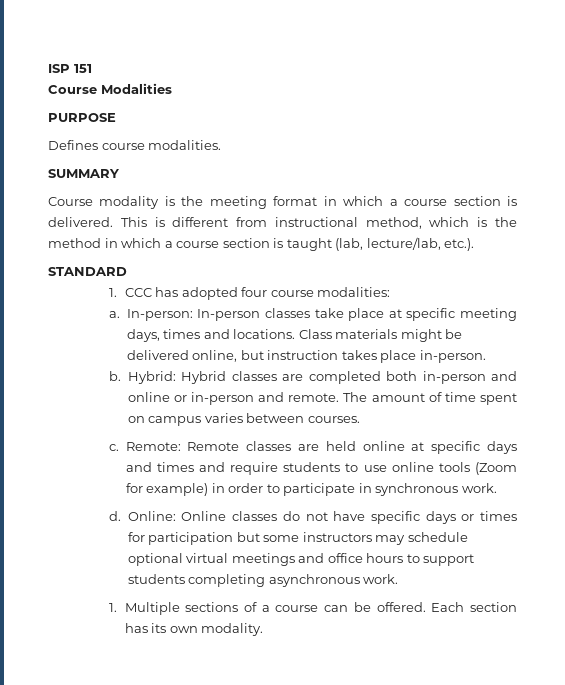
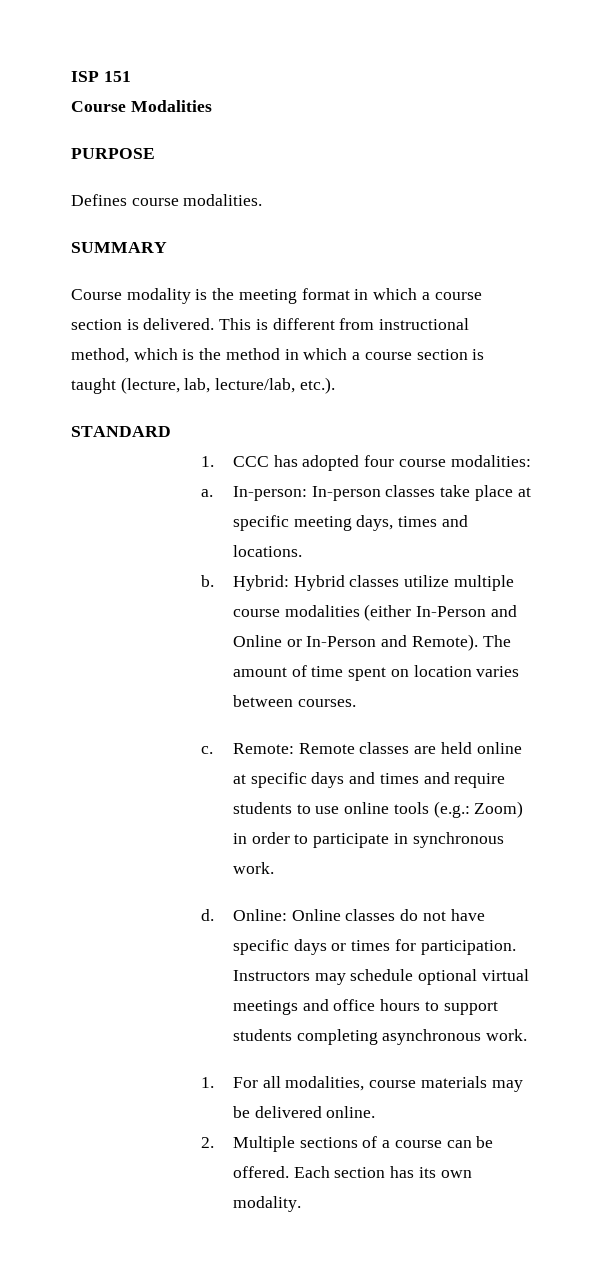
[335,238,364,251] (lab, -> [120,377,211,394] (lecture, lab,
[298,329,463,342] [126,350,486,363] [109,371,517,384] [127,392,340,405] Class materials might be delivered online, but instruction takes place in-person. // b. Hybrid: Hybrid classes are completed both in-person and online or in-person and remote. -> [200,575,514,591] [232,604,517,621] [232,634,478,651] // b. Hybrid: Hybrid classes utilize multiple course modalities (either In-Person and Online or In-Person and Remote).
[148,416,202,426] campus -> [413,665,472,677] location
[474,462,517,475] [125,483,209,496] (Zoom for example) -> [433,801,524,818] (e.g.: Zoom)
[148,532,372,545] participation but some instructors -> [420,940,516,955] [232,970,310,981] participation. Instructors
(118, 607) none -> [232,1076,523,1092] [232,1106,376,1118] [200,1137,214,1148] For all modalities, course materials may be delivered online. // 2.

